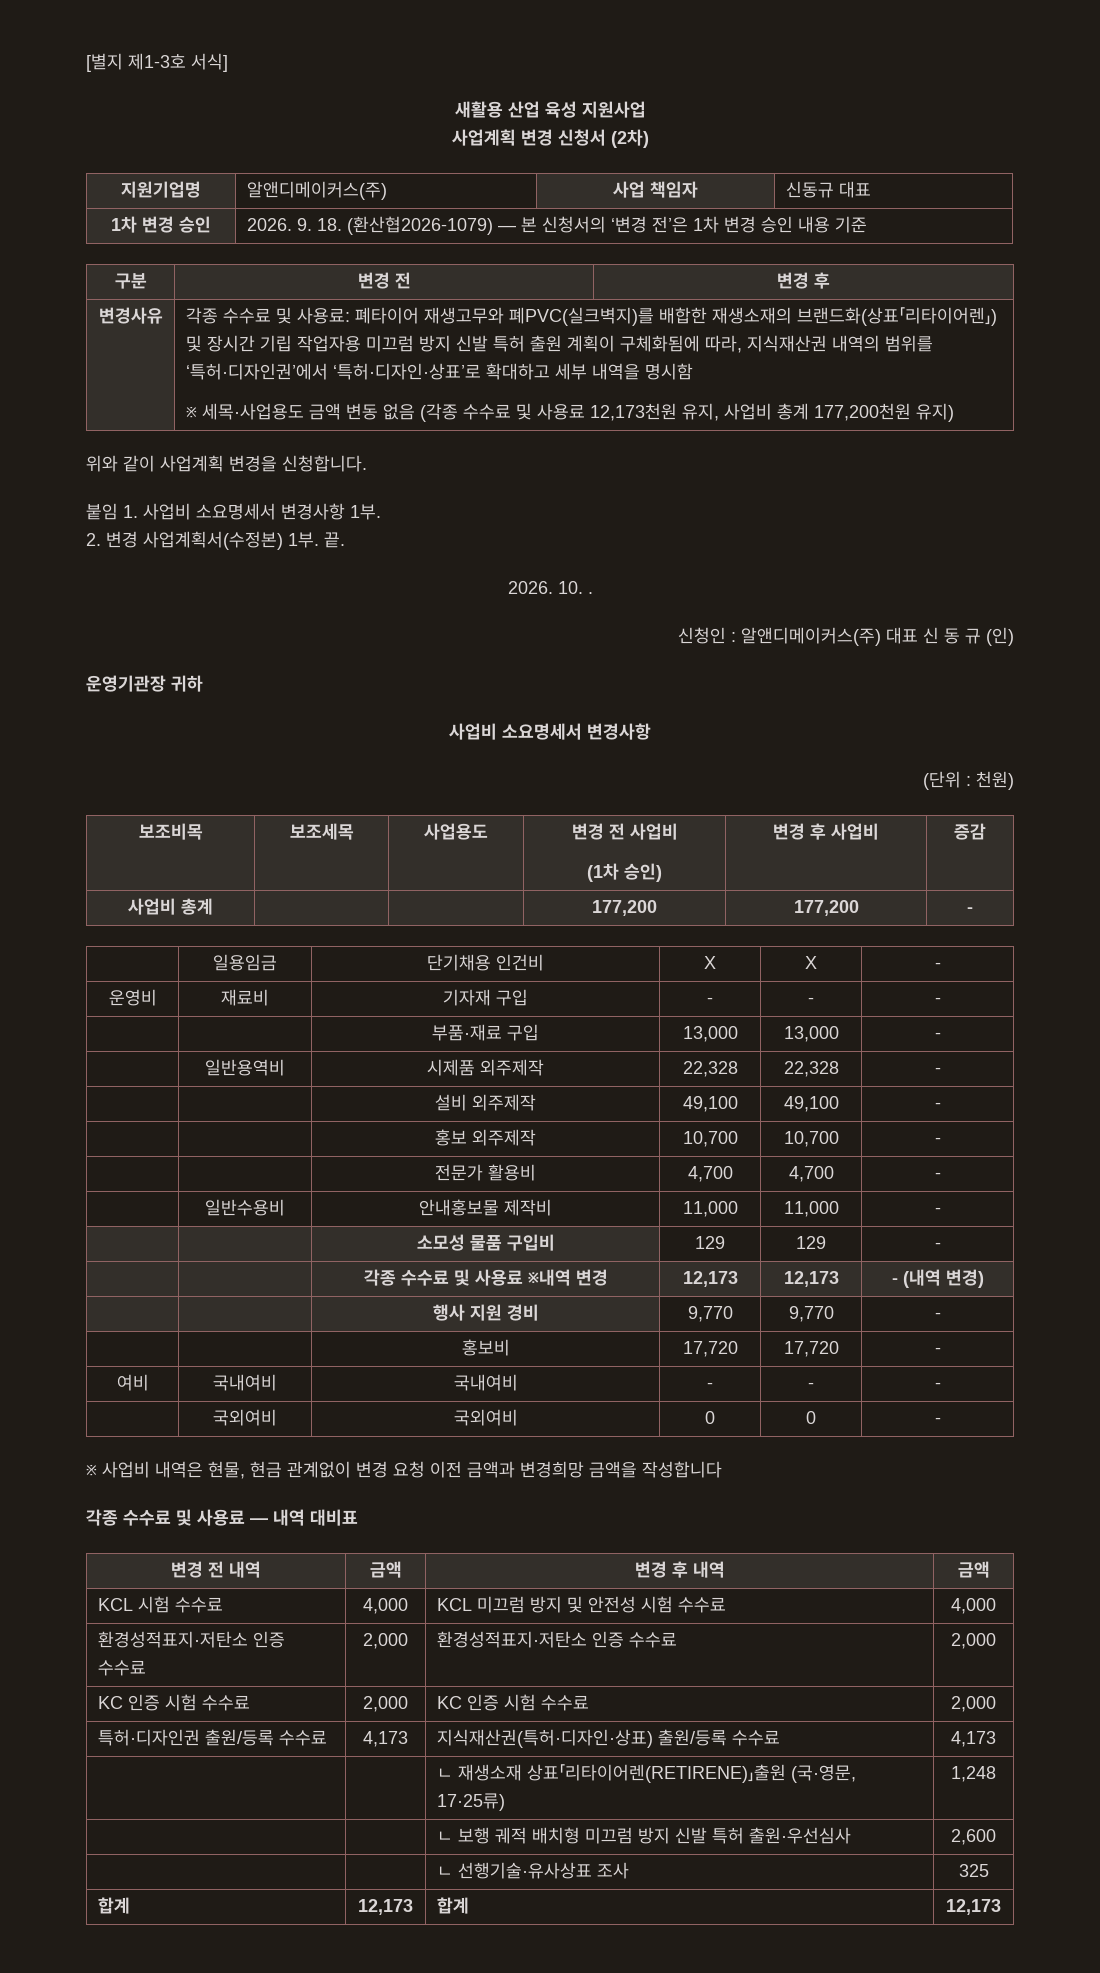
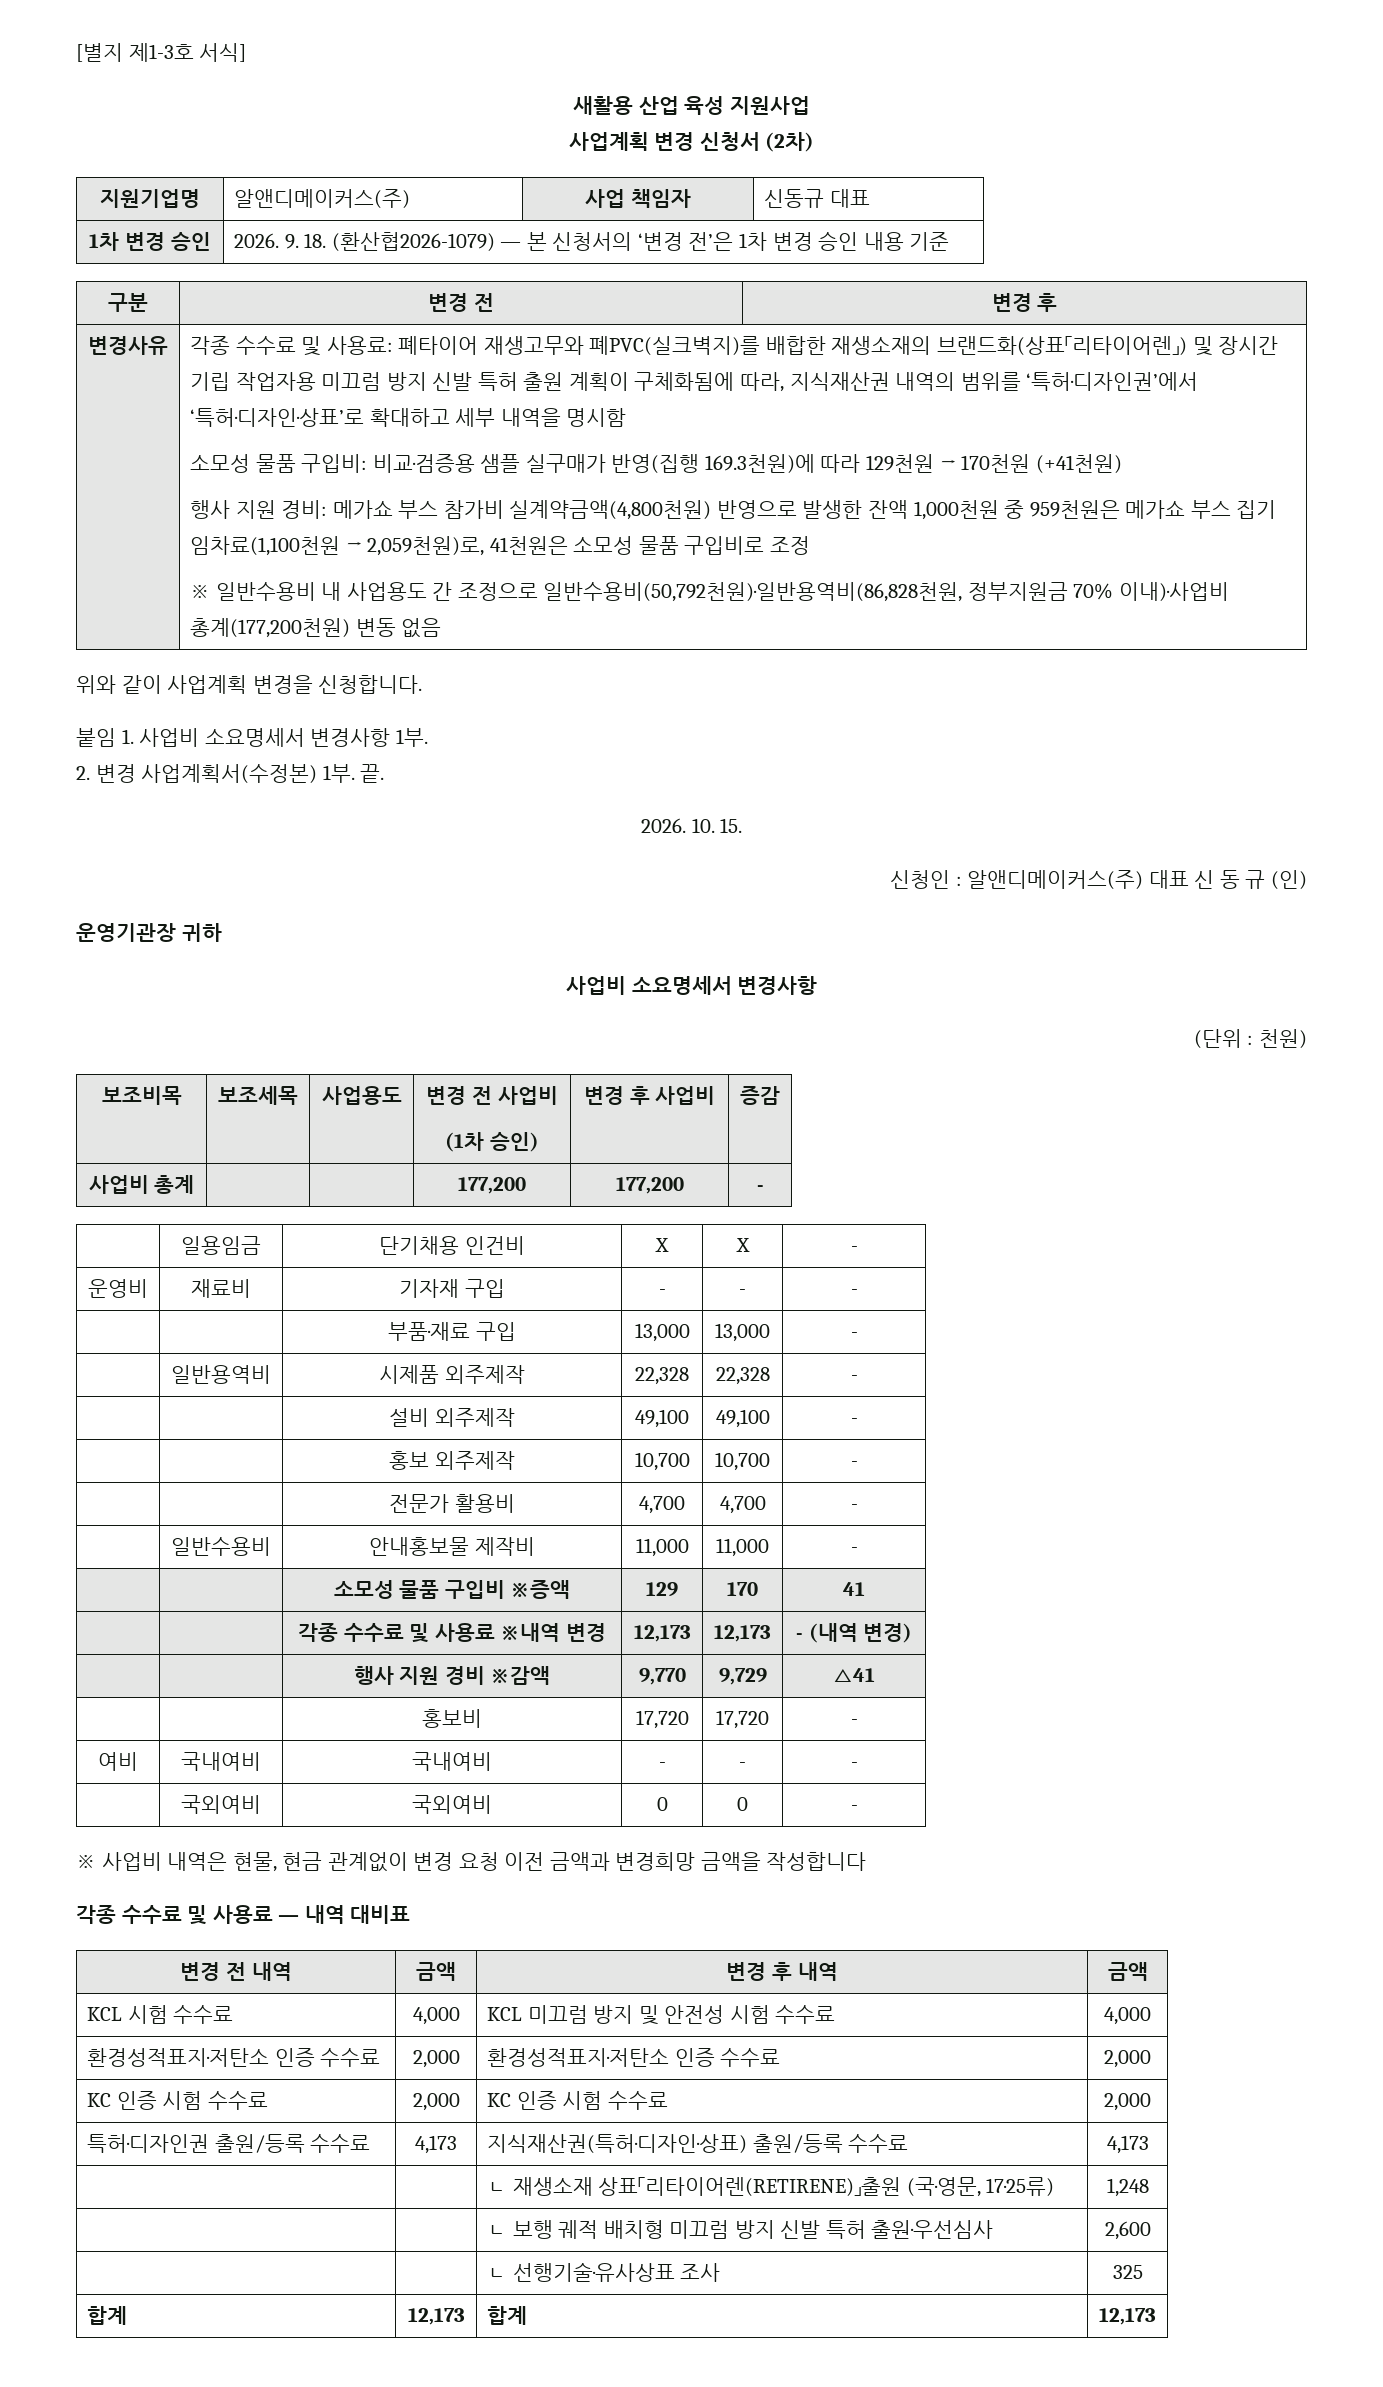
[185,403,954,422] ※ 세목·사업용도 금액 변동 없음 (각종 수수료 및 사용료 12,173천원 유지, 사업비 총계 177,200천원 유지) -> [190,454,1122,474] [190,500,1277,520] [190,536,810,556] [190,582,1229,602] [190,618,442,638] 소모성 물품 구입비: 비교·검증용 샘플 실구매가 반영(집행 169.3천원)에 따라 129천원 → 170천원 (+41천원) // 행사 지원 경비: 메가쇼 부스 참가비 실계약금액(4,800천원) 반영으로 발생한 잔액 1,000천원 중 959천원은 메가쇼 부스 집기 임차료(1,100천원 → 2,059천원)로, 41천원은 소모성 물품 구입비로 조정 // ※ 일반수용비 내 사업용도 간 조정으로 일반수용비(50,792천원)·일반용역비(86,828천원, 정부지원금 70% 이내)·사업비 총계(177,200천원) 변동 없음
[587,592,593,594] . -> [720,818,743,833] 15.
[695,1236,725,1249] [796,1236,826,1249] [934,1242,941,1249] | 129 | 129 | - -> [510,1580,571,1599] [646,1582,678,1597] [727,1582,758,1596] [843,1582,865,1596] ※증액 | 129 | 170 | 41
[687,1306,733,1322] [788,1306,834,1322] [934,1312,941,1319] | 9,770 | 9,770 | - -> [490,1666,551,1685] [638,1668,686,1685] [718,1668,767,1685] [833,1668,875,1682] ※감액 | 9,770 | 9,729 | △41

